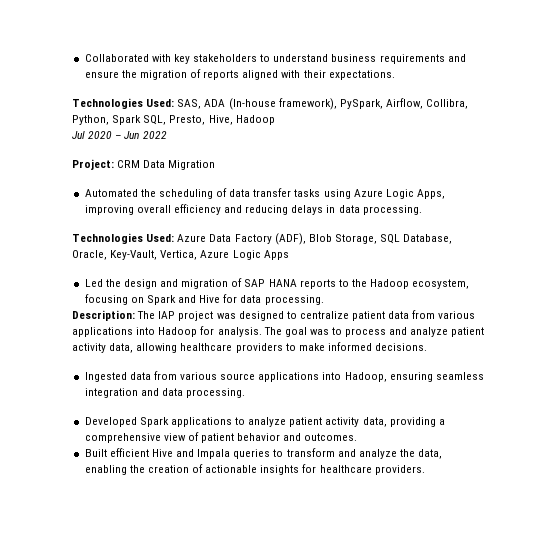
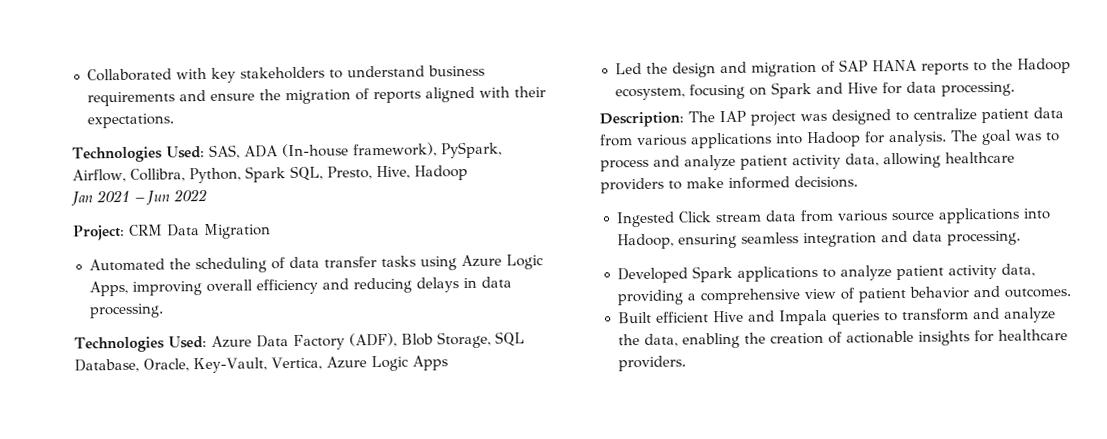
[72,131,113,139] Jul 2020 -> [70,189,130,206] Jan 2021
(127, 377) none -> [678,211,763,223] Click stream

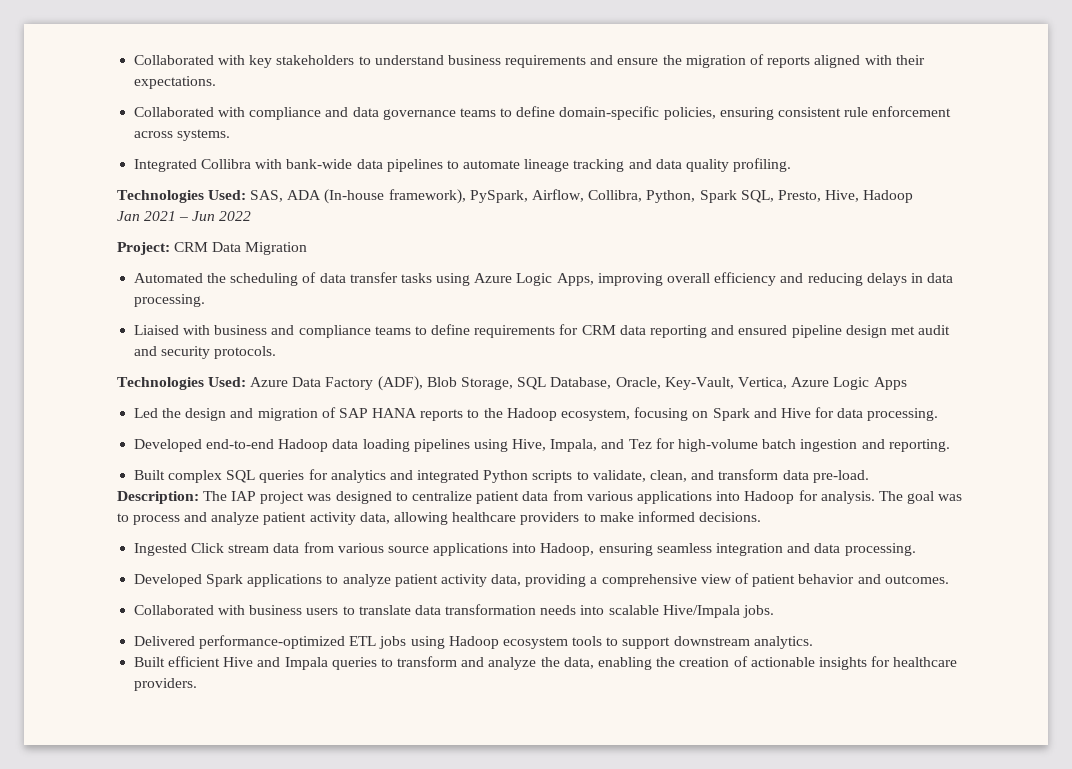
(175, 121) none -> [133,106,952,120] [133,129,230,141] [133,158,792,172] // Collaborated with compliance and data governance teams to define domain-specific policies, ensuring consistent rule enforcement across systems. // Integrated Collibra with bank-wide data pipelines to automate lineage tracking and data quality profiling.
(165, 311) none -> [133,324,951,338] [133,346,277,359] // Liaised with business and compliance teams to define requirements for CRM data reporting and ensured pipeline design met audit and security protocols.
(1016, 89) none -> [133,438,950,452] [133,469,869,483] // Developed end-to-end Hadoop data loading pipelines using Hive, Impala, and Tez for high-volume batch ingestion and reporting. // Built complex SQL queries for analytics and integrated Python scripts to validate, clean, and transform data pre-load.
(1072, 293) none -> [133,604,775,618] [133,635,813,649] // Collaborated with business users to translate data transformation needs into scalable Hive/Impala jobs. // Delivered performance-optimized ETL jobs using Hadoop ecosystem tools to support downstream analytics.

